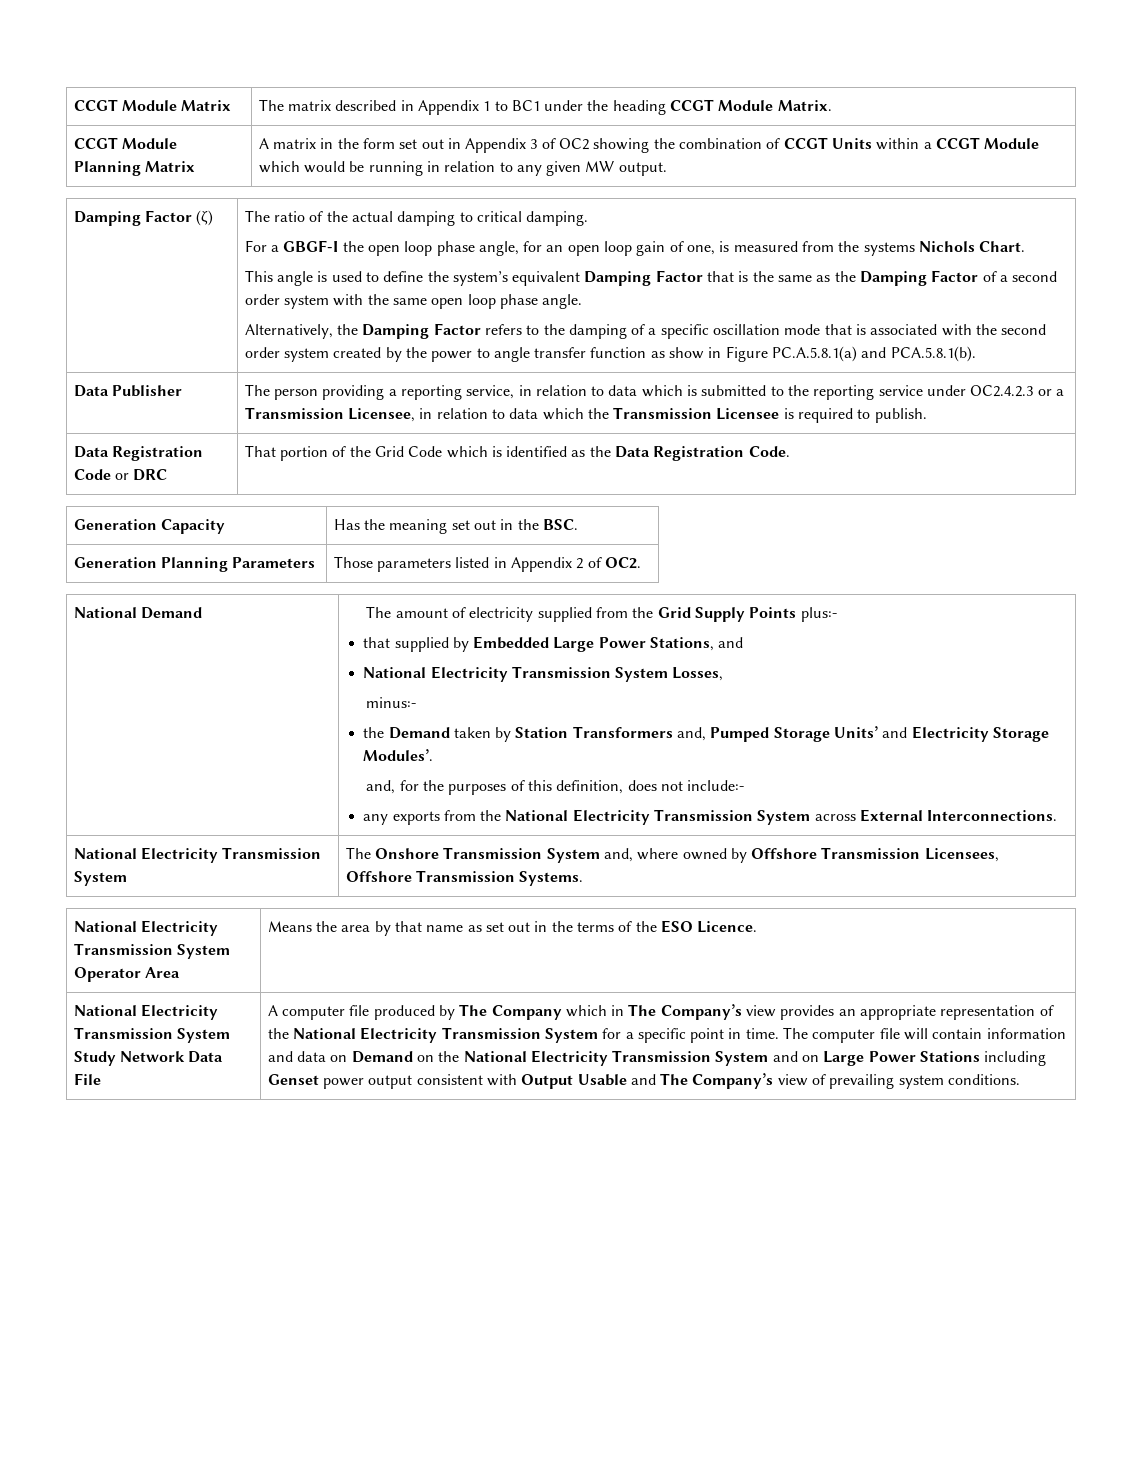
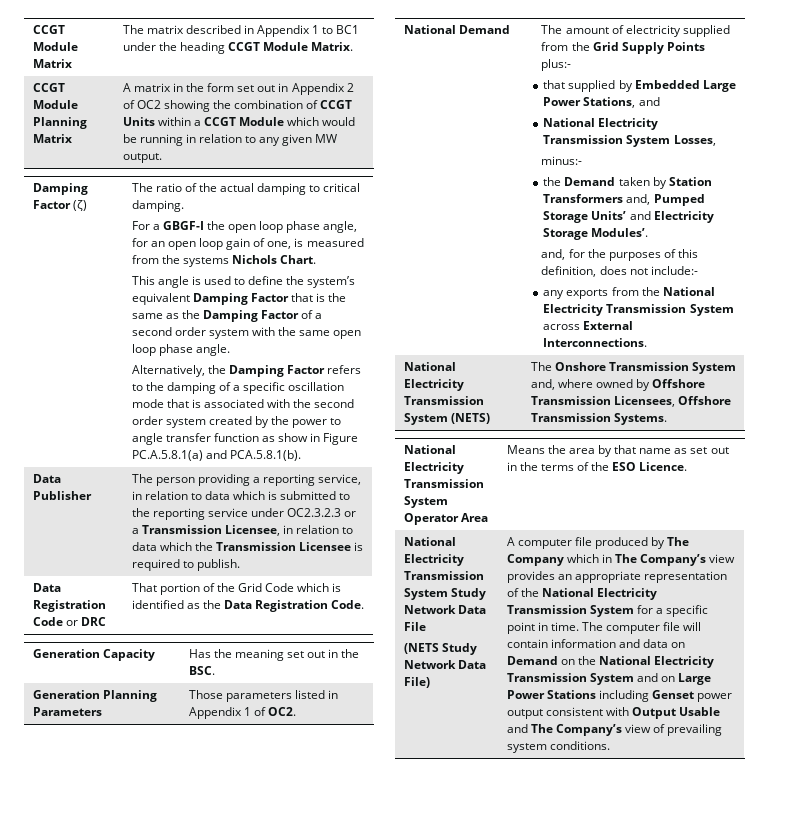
[530,139,538,149] 3 -> [346,83,354,92] 2
[970,385,1034,397] OC2.4.2.3 -> [287,508,342,517] OC2.3.2.3
[576,558,584,569] 2 -> [243,707,251,716] 1
(127, 878) none -> [450,413,490,424] (NETS)
(101, 1079) none -> [403,643,477,655] [403,660,486,669] [403,677,430,688] // (NETS Study Network Data File)

